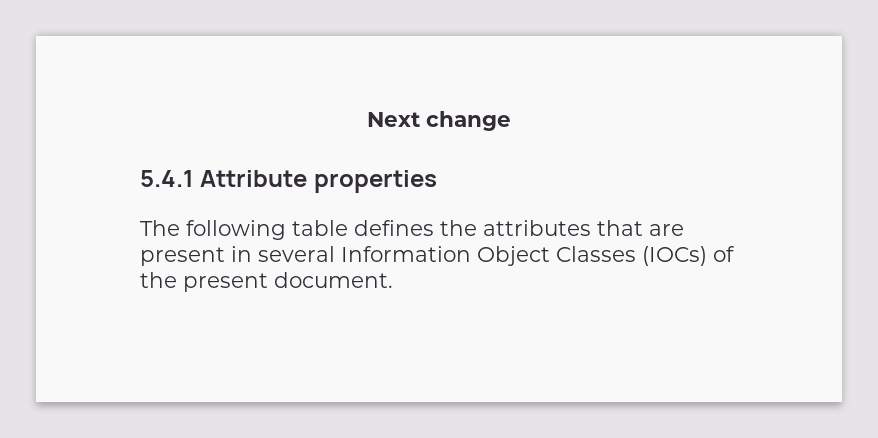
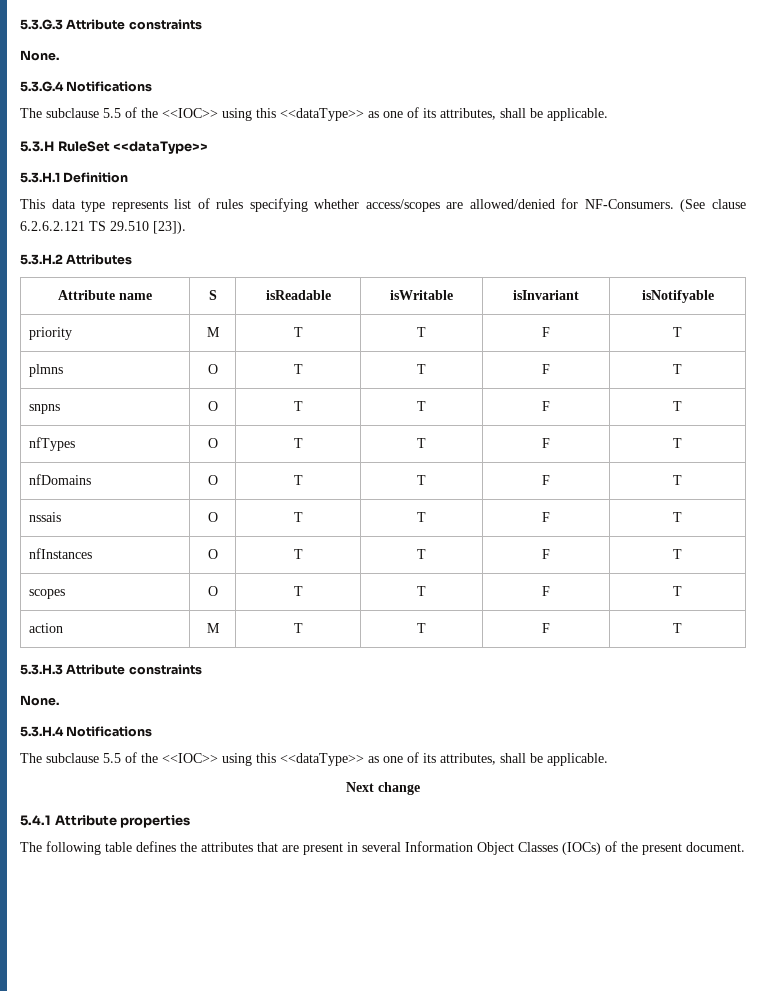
(367, 119) none -> [20,19,202,30] [20,50,59,61] [20,81,153,92] [20,107,608,121] [20,141,209,154] [20,172,129,183] [20,198,746,212] [20,221,186,234] [20,254,133,265] [57,290,152,300] [208,290,217,300] [265,290,331,300] [390,290,453,300] [513,290,579,300] [641,290,714,303] [29,327,73,340] [206,327,220,337] [293,327,303,337] [417,327,426,337] [542,327,550,337] [673,327,682,337] [29,364,64,377] [207,364,218,374] [293,364,303,374] [417,364,426,374] [542,364,550,374] [673,364,682,374] [29,404,61,414] [207,401,218,411] [293,401,303,411] [417,401,426,411] [542,401,550,411] [673,401,682,411] [29,437,76,451] [207,438,218,448] [293,438,303,448] [417,438,426,448] [542,438,550,448] [673,438,682,448] [29,474,92,485] [207,475,218,485] [293,475,303,485] [417,475,426,485] [542,475,550,485] [673,475,682,485] [29,512,62,522] [207,512,218,522] [293,512,303,522] [417,512,426,522] [542,512,550,522] [673,512,682,522] [29,548,93,559] [207,549,218,559] [293,549,303,559] [417,549,426,559] [542,549,550,559] [673,549,682,559] [29,589,66,599] [207,586,218,596] [293,586,303,596] [417,586,426,596] [542,586,550,596] [673,586,682,596] [29,623,64,633] [206,623,220,633] [293,623,303,633] [417,623,426,633] [542,623,550,633] [673,623,682,633] [20,664,202,675] [20,695,59,706] [20,726,153,737] [20,752,608,766] 5.3.G.3 Attribute constraints // None. // 5.3.G.4 Notifications // The subclause 5.5 of the <<IOC>> using this <<dataType>> as one of its attributes, shall be applicable. // 5.3.H RuleSet <<dataType>> // 5.3.H.1 Definition // This data type represents list of rules specifying whether access/scopes are allowed/denied for NF-Consumers. (See clause 6.2.6.2.121 TS 29.510 [23]). // 5.3.H.2 Attributes // Attribute name | S | isReadable | isWritable | isInvariant | isNotifyable // priority | M | T | T | F | T // plmns | O | T | T | F | T // snpns | O | T | T | F | T // nfTypes | O | T | T | F | T // nfDomains | O | T | T | F | T // nssais | O | T | T | F | T // nfInstances | O | T | T | F | T // scopes | O | T | T | F | T // action | M | T | T | F | T // 5.3.H.3 Attribute constraints // None. // 5.3.H.4 Notifications // The subclause 5.5 of the <<IOC>> using this <<dataType>> as one of its attributes, shall be applicable. //

